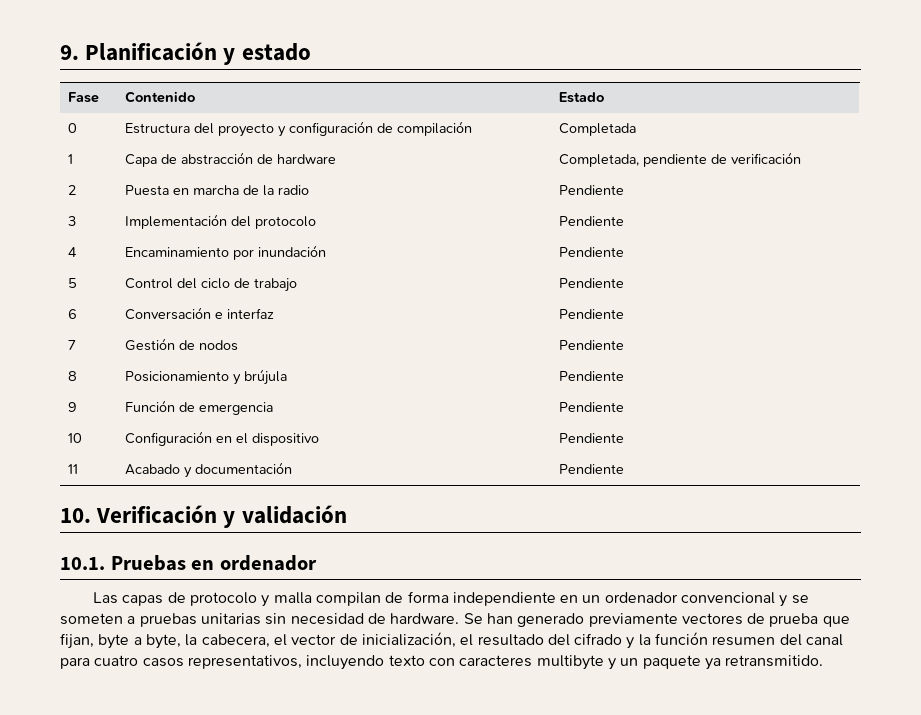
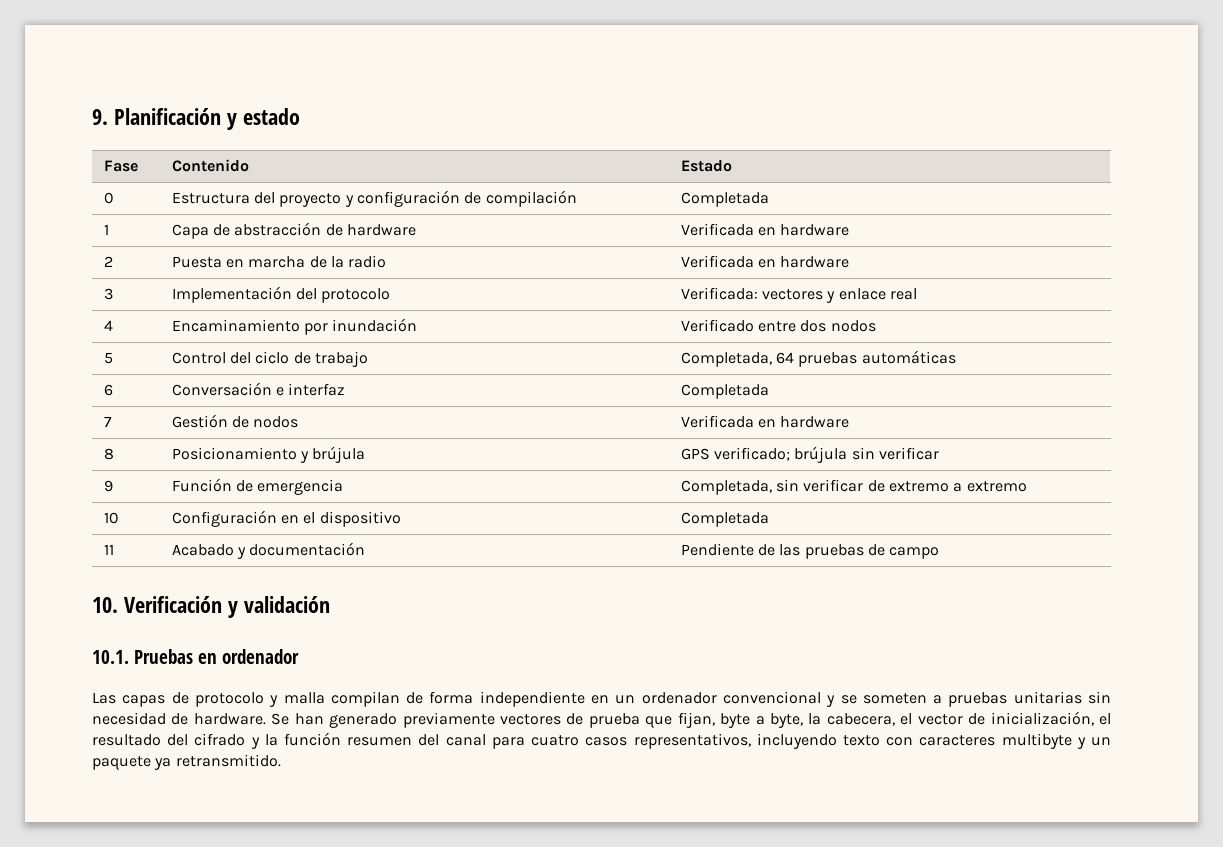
[559,152,802,167] Completada, pendiente de verificación -> [680,223,850,236] Verificada en hardware
[559,185,625,195] Pendiente -> [680,255,850,268] Verificada en hardware
[559,216,625,226] Pendiente -> [680,287,917,303] Verificada: vectores y enlace real
[559,247,625,257] Pendiente -> [680,319,876,332] Verificado entre dos nodos
[559,278,625,288] Pendiente -> [680,350,956,367] Completada, 64 pruebas automáticas
[559,309,625,319] Pendiente -> [680,384,769,399] Completada
[559,340,625,350] Pendiente -> [680,415,850,428] Verificada en hardware
[559,371,625,381] Pendiente -> [680,446,939,463] GPS verificado; brújula sin verificar
[559,402,625,412] Pendiente -> [680,479,1027,495] Completada, sin verificar de extremo a extremo
[559,433,625,443] Pendiente -> [680,512,769,527] Completada
(625, 469) none -> [758,544,940,559] de las pruebas de campo

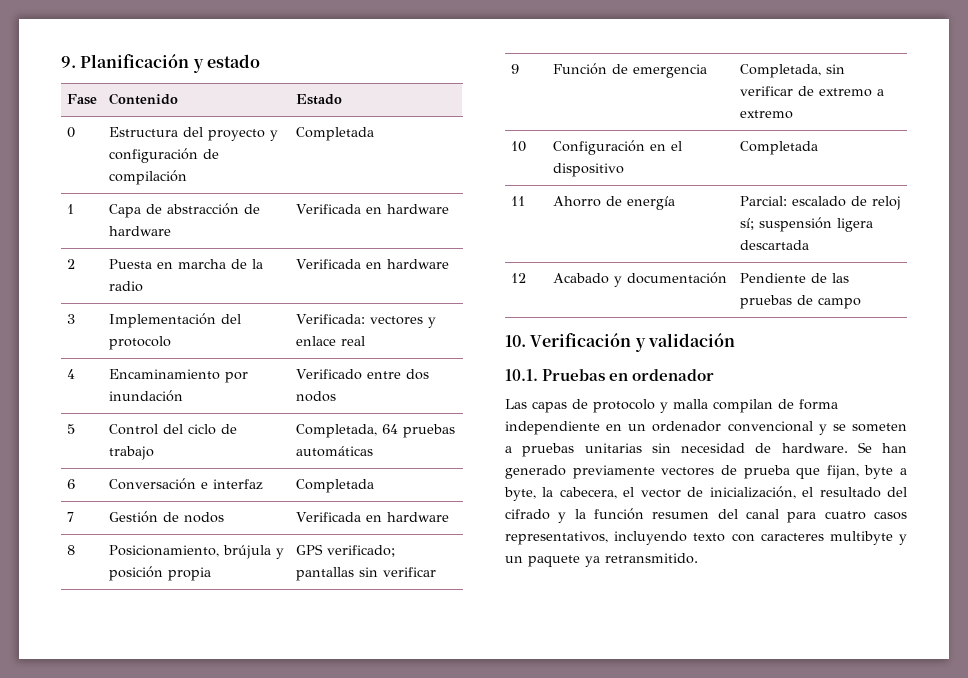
[171,446,366,463] Posicionamiento y brújula -> [108,545,284,559] [108,566,211,581] Posicionamiento, brújula y posición propia
[794,446,848,463] brújula -> [295,567,354,581] pantallas
(114, 549) none -> [552,196,675,210] [739,196,901,210] [739,217,873,232] [739,240,809,250] [510,273,526,283] | Ahorro de energía | Parcial: escalado de reloj sí; suspensión ligera descartada // 12

